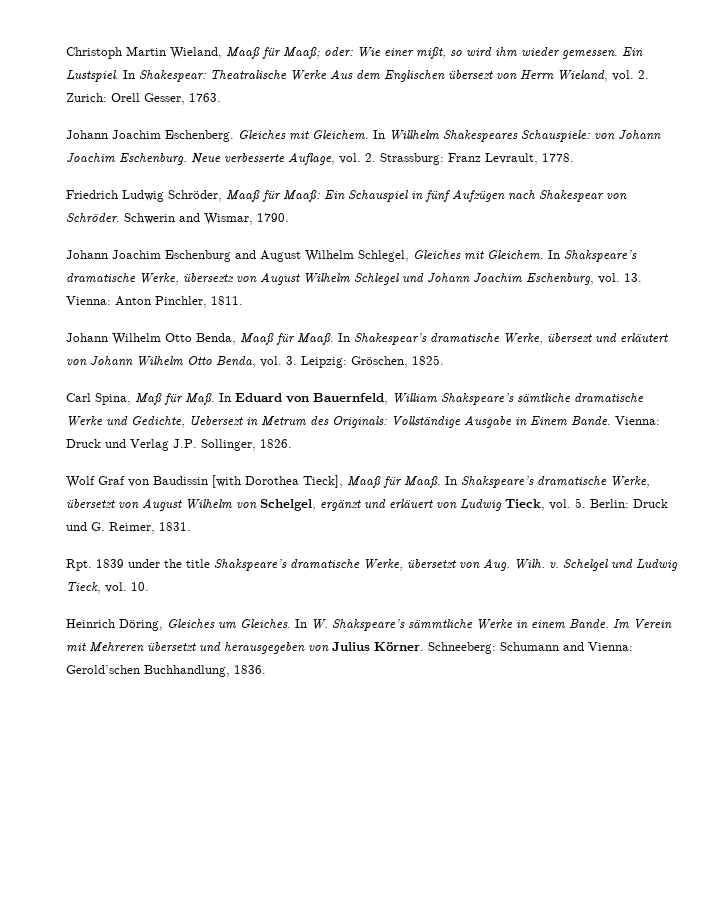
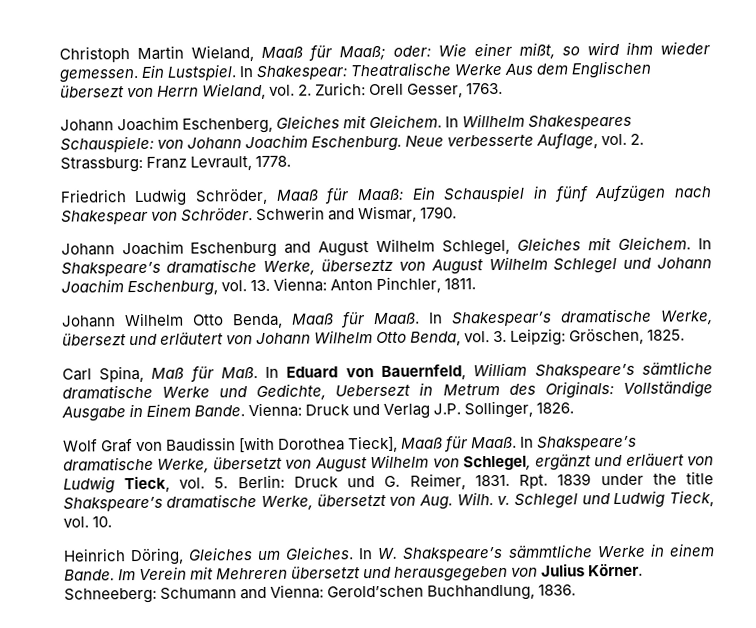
[165,130,235,142] Eschenberg. -> [181,117,273,134] Eschenberg,
[260,499,317,511] Schelgel, -> [463,455,532,471] Schlegel,
(192, 526) // -> (510, 480) none
[563,559,609,571] Schelgel -> [513,493,578,509] Schlegel

